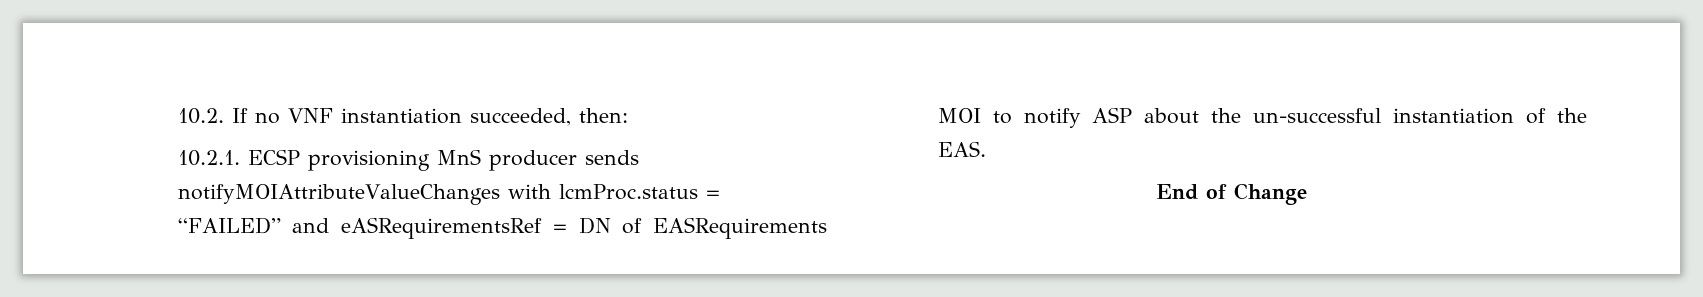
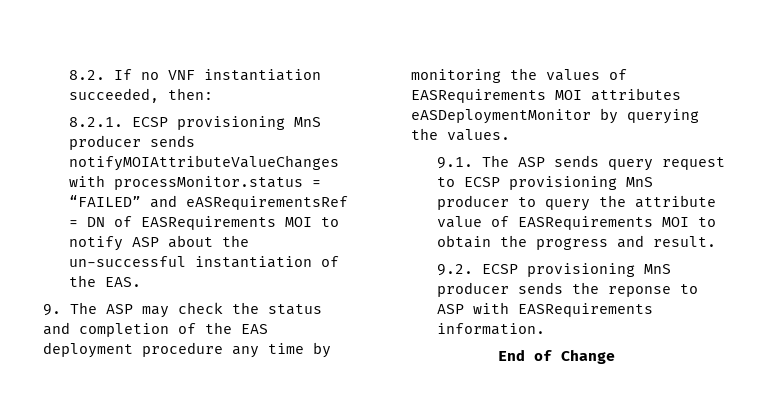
[177,108,224,124] 10.2. -> [68,70,105,80] 8.2.
[177,150,240,166] 10.2.1. -> [68,117,123,127] 8.2.1.
[558,184,698,200] lcmProc.status -> [113,176,303,190] processMonitor.status
(986, 149) none -> [43,302,323,318] [43,322,269,337] [43,342,332,358] [411,68,628,83] [411,88,682,103] [411,108,700,124] [411,128,511,141] [436,155,725,171] [436,176,653,190] [436,195,716,211] [436,216,716,230] [436,235,716,250] [436,263,671,277] [436,282,698,297] [436,302,653,317] [436,323,545,335] // 9. The ASP may check the status and completion of the EAS deployment procedure any time by monitoring the values of EASRequirements MOI attributes eASDeploymentMonitor by querying the values. // 9.1. The ASP sends query request to ECSP provisioning MnS producer to query the attribute value of EASRequirements MOI to obtain the progress and result. // 9.2. ECSP provisioning MnS producer sends the reponse to ASP with EASRequirements information.

